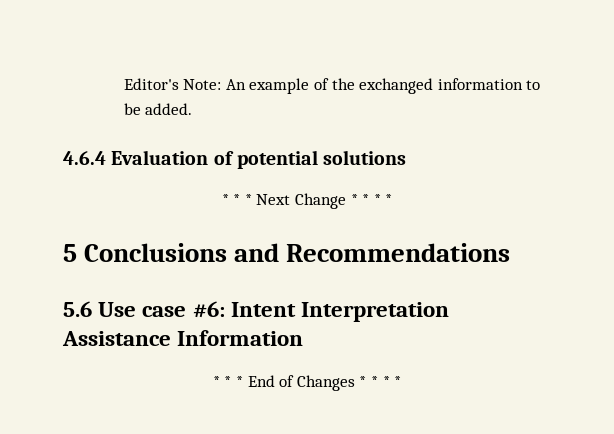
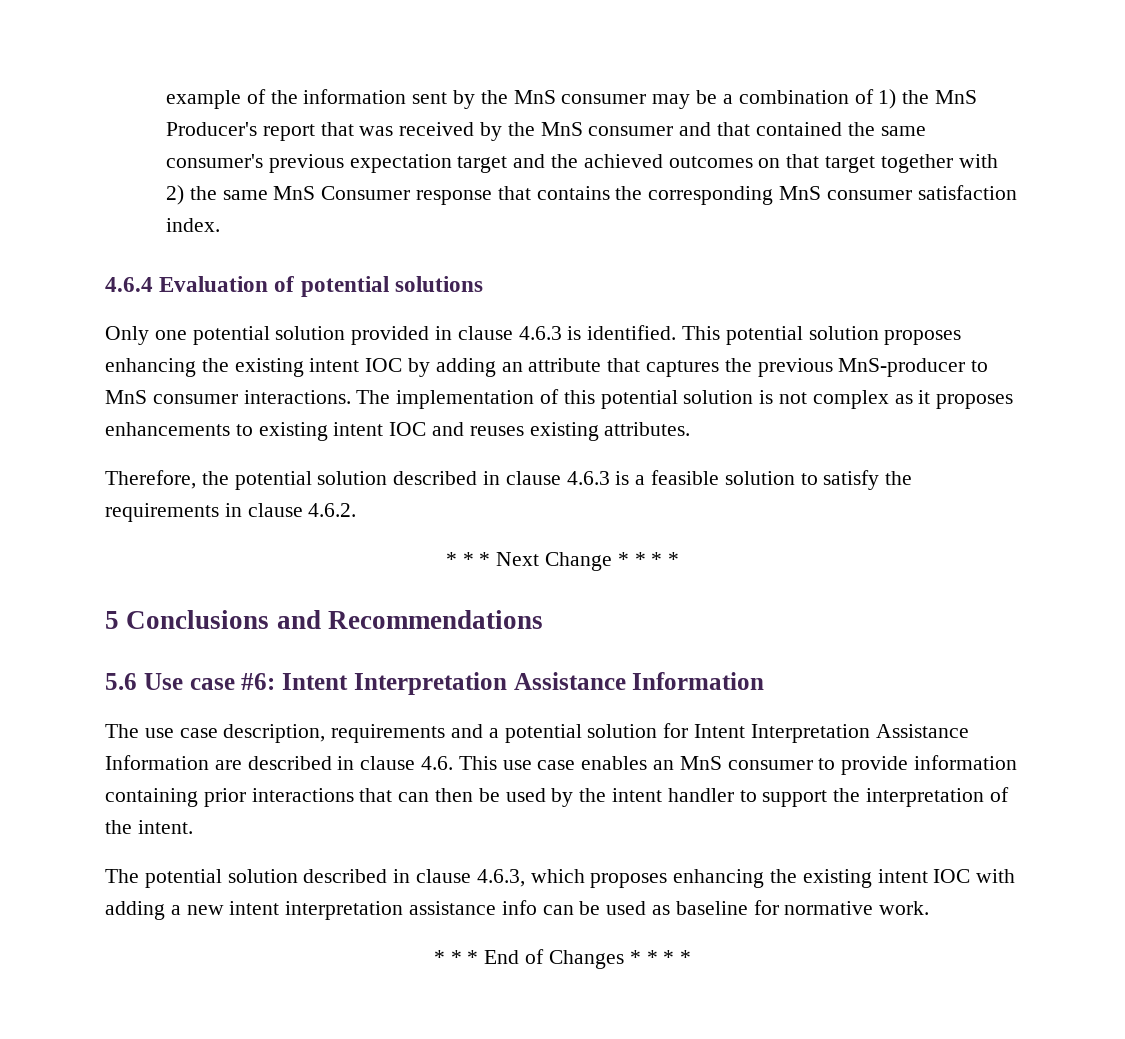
[123,78,541,94] [123,103,193,115] Editor's Note: An example of the exchanged information to be added. -> [166,89,977,109] [166,122,926,141] [166,154,998,173] [166,185,1017,205] [166,218,221,232] example of the information sent by the MnS consumer may be a combination of 1) the MnS Producer's report that was received by the MnS consumer and that contained the same consumer's previous expectation target and the achieved outcomes on that target together with 2) the same MnS Consumer response that contains the corresponding MnS consumer satisfaction index.
(407, 157) none -> [105,325,962,345] [105,358,989,377] [105,389,1014,409] [105,422,691,441] [105,470,913,490] [105,503,357,522] // Only one potential solution provided in clause 4.6.3 is identified. This potential solution proposes enhancing the existing intent IOC by adding an attribute that captures the previous MnS-producer to MnS consumer interactions. The implementation of this potential solution is not complex as it proposes enhancements to existing intent IOC and reuses existing attributes. // Therefore, the potential solution described in clause 4.6.3 is a feasible solution to satisfy the requirements in clause 4.6.2.
(304, 338) none -> [105,723,969,743] [105,755,1018,775] [105,787,1009,807] [105,820,193,834] [105,869,1016,888] [105,900,930,920] // The use case description, requirements and a potential solution for Intent Interpretation Assistance Information are described in clause 4.6. This use case enables an MnS consumer to provide information containing prior interactions that can then be used by the intent handler to support the interpretation of the intent. // The potential solution described in clause 4.6.3, which proposes enhancing the existing intent IOC with adding a new intent interpretation assistance info can be used as baseline for normative work.

